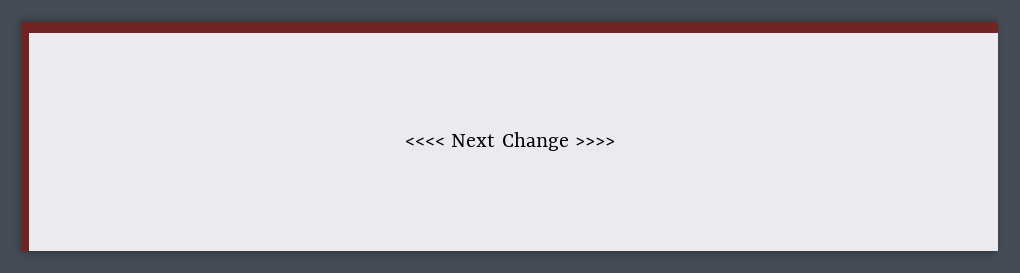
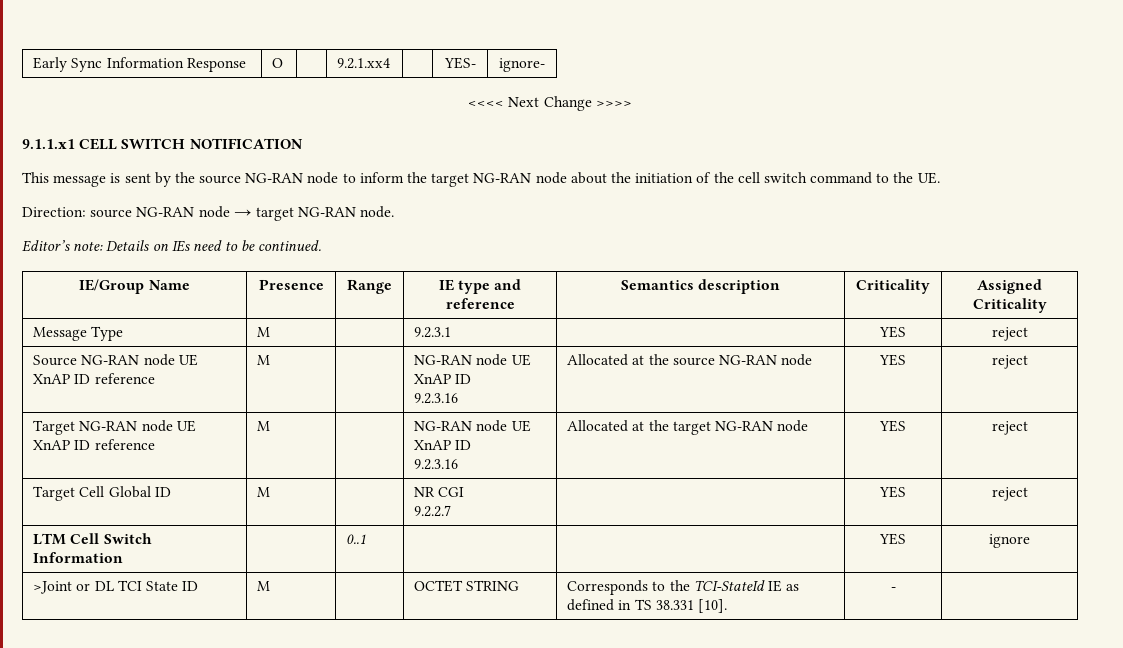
[405,132,615,151] <<<< Next Change >>>> -> [33,57,246,72] [272,58,284,68] [337,58,391,69] [443,57,476,69] [499,58,545,72] [468,96,632,111] [22,138,303,150] [22,172,940,187] [22,206,395,221] [22,240,322,252] [79,279,190,294] [258,279,324,290] [347,279,392,294] [438,279,522,294] [445,298,515,309] [620,279,781,294] [856,279,930,294] [977,279,1042,294] [972,298,1047,313] [33,326,124,341] [257,327,271,337] [414,327,452,338] [879,326,906,338] [991,327,1028,341] [33,354,198,366] [33,373,155,384] [257,355,271,365] [414,354,531,366] [414,374,472,384] [414,393,459,404] [567,354,813,366] [879,354,906,366] [991,355,1028,369] [33,420,196,435] [33,439,155,450] [257,421,271,431] [414,420,531,432] [414,440,472,450] [414,459,459,470] [567,420,809,435] [879,420,906,432] [991,421,1028,435] [33,486,171,501] [257,487,271,497] [414,487,465,497] [414,505,452,517] [879,486,906,498] [991,487,1028,501] [33,533,152,545] [33,552,124,563] [346,534,367,544] [879,533,906,545] [989,534,1030,548] [33,580,199,594] [257,581,271,591] [414,580,520,592] [567,580,800,595] [567,599,727,613] [890,587,896,591] Early Sync Information Response | O | | 9.2.1.xx4 | | YES- | ignore- // <<<< Next Change >>>> // 9.1.1.x1 CELL SWITCH NOTIFICATION // This message is sent by the source NG-RAN node to inform the target NG-RAN node about the initiation of the cell switch command to the UE. // Direction: source NG-RAN node → target NG-RAN node. // Editor’s note: Details on IEs need to be continued. // IE/Group Name | Presence | Range | IE type and reference | Semantics description | Criticality | Assigned Criticality // Message Type | M | | 9.2.3.1 | | YES | reject // Source NG-RAN node UE XnAP ID reference | M | | NG-RAN node UE XnAP ID // 9.2.3.16 | Allocated at the source NG-RAN node | YES | reject // Target NG-RAN node UE XnAP ID reference | M | | NG-RAN node UE XnAP ID // 9.2.3.16 | Allocated at the target NG-RAN node | YES | reject // Target Cell Global ID | M | | NR CGI // 9.2.2.7 | | YES | reject // LTM Cell Switch Information | | 0..1 | | | YES | ignore // >Joint or DL TCI State ID | M | | OCTET STRING | Corresponds to the TCI-StateId IE as defined in TS 38.331 [10]. | - |

